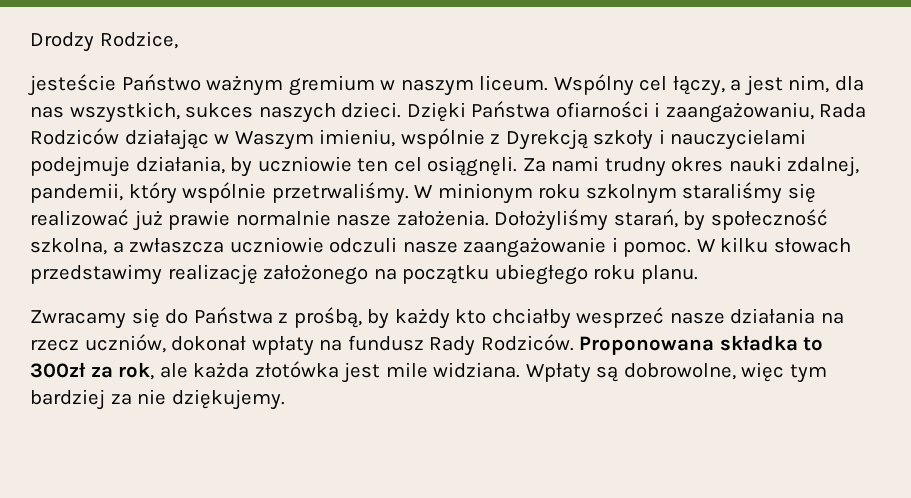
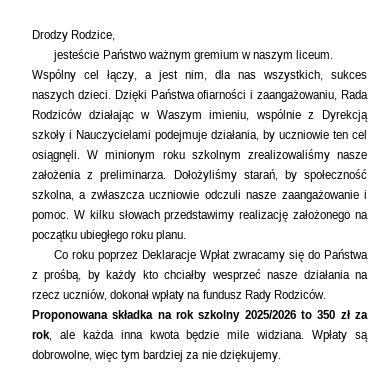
[670,129,807,150] nauczycielami -> [76,130,151,142] Nauczycielami
[522,156,860,177] [30,182,816,204] [30,209,489,231] Za nami trudny okres nauki zdalnej, pandemii, który wspólnie przetrwaliśmy. W minionym roku szkolnym staraliśmy się realizować już prawie normalnie nasze założenia. -> [87,149,367,162] [32,170,167,182] W minionym roku szkolnym zrealizowaliśmy nasze założenia z preliminarza.
[30,310,126,329] Zwracamy -> [54,250,286,262] Co roku poprzez Deklaracje Wpłat zwracamy
[803,337,824,351] [30,362,86,378] to 300zł -> [157,310,351,322] na rok szkolny 2025/2026 to 350 zł
[254,361,381,383] złotówka jest -> [120,330,220,342] inna kwota będzie

